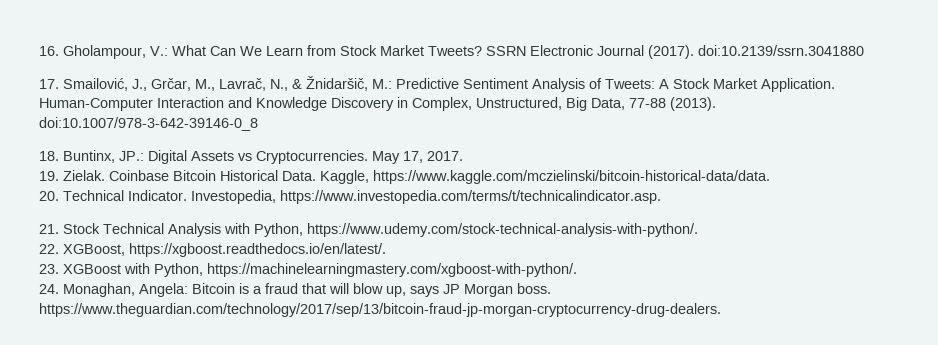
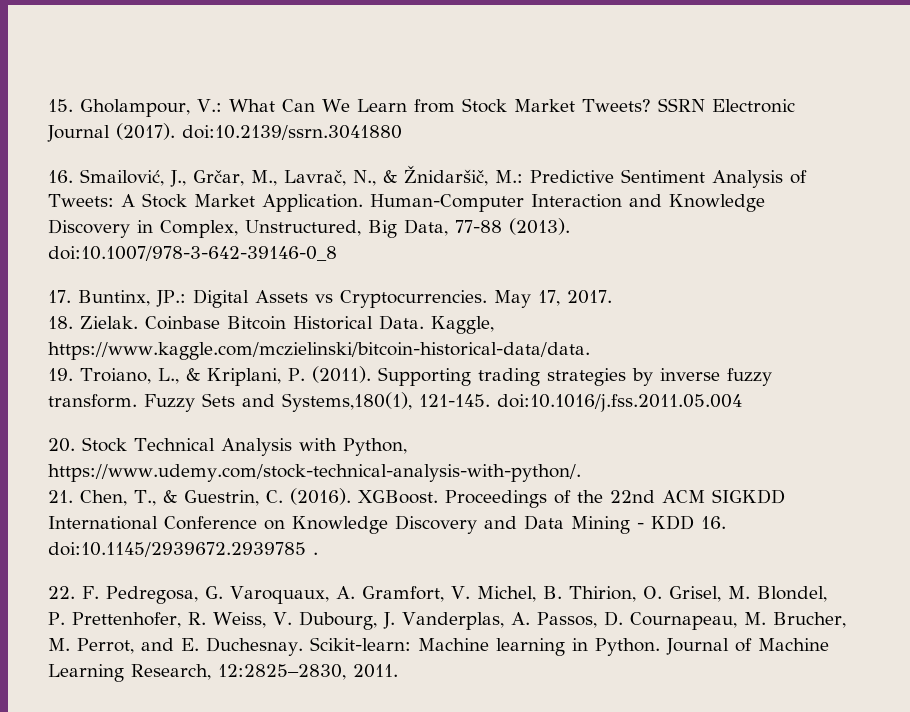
[39,46,59,56] 16. -> [48,99,73,112] 15.
[39,79,59,89] 17. -> [48,170,73,183] 16.
[39,151,59,161] 18. -> [48,290,71,303] 17.
[39,171,59,181] 19. -> [48,316,73,329] 18.
[39,190,661,204] [39,224,59,234] 20. Technical Indicator. Investopedia, https://www.investopedia.com/terms/t/technicalindicator.asp. // 21. -> [48,366,772,386] [48,392,742,412] [48,438,75,452] 19. Troiano, L., & Kriplani, P. (2011). Supporting trading strategies by inverse fuzzy transform. Fuzzy Sets and Systems,180(1), 121-145. doi:10.1016/j.fss.2011.05.004 // 20.
[39,243,386,257] [39,263,577,277] [39,283,551,297] [39,303,721,317] 22. XGBoost, https://xgboost.readthedocs.io/en/latest/. // 23. XGBoost with Python, https://machinelearningmastery.com/xgboost-with-python/. // 24. Monaghan, Angela: Bitcoin is a fraud that will blow up, says JP Morgan boss. https://www.theguardian.com/technology/2017/sep/13/bitcoin-fraud-jp-morgan-cryptocurrency-drug-dealers. -> [48,488,785,508] [48,515,726,534] [48,542,318,557] [48,586,827,604] [48,611,846,630] [48,637,829,656] [48,664,398,682] 21. Chen, T., & Guestrin, C. (2016). XGBoost. Proceedings of the 22nd ACM SIGKDD International Conference on Knowledge Discovery and Data Mining - KDD 16. doi:10.1145/2939672.2939785 . // 22. F. Pedregosa, G. Varoquaux, A. Gramfort, V. Michel, B. Thirion, O. Grisel, M. Blondel, P. Prettenhofer, R. Weiss, V. Dubourg, J. Vanderplas, A. Passos, D. Cournapeau, M. Brucher, M. Perrot, and E. Duchesnay. Scikit-learn: Machine learning in Python. Journal of Machine Learning Research, 12:2825–2830, 2011.

